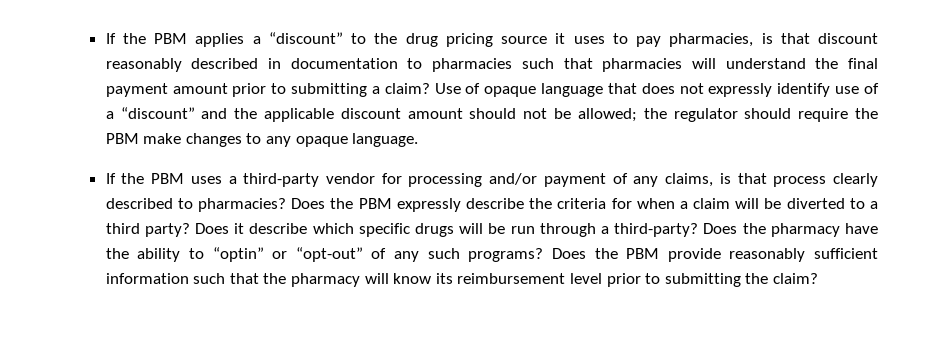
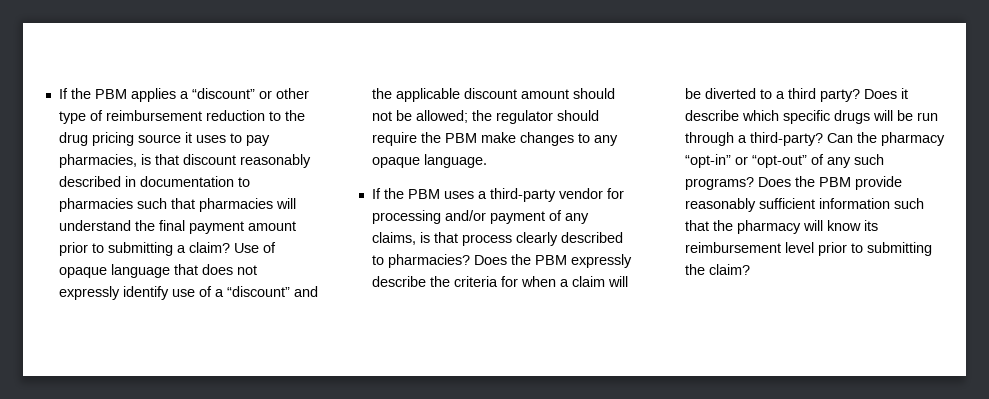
(343, 38) none -> [258,88,309,99] [58,110,265,124] or other type of reimbursement reduction
[703,223,878,237] [105,247,264,262] Does the pharmacy have the ability to “optin” -> [826,132,945,146] [684,154,731,168] Can the pharmacy “opt-in”

